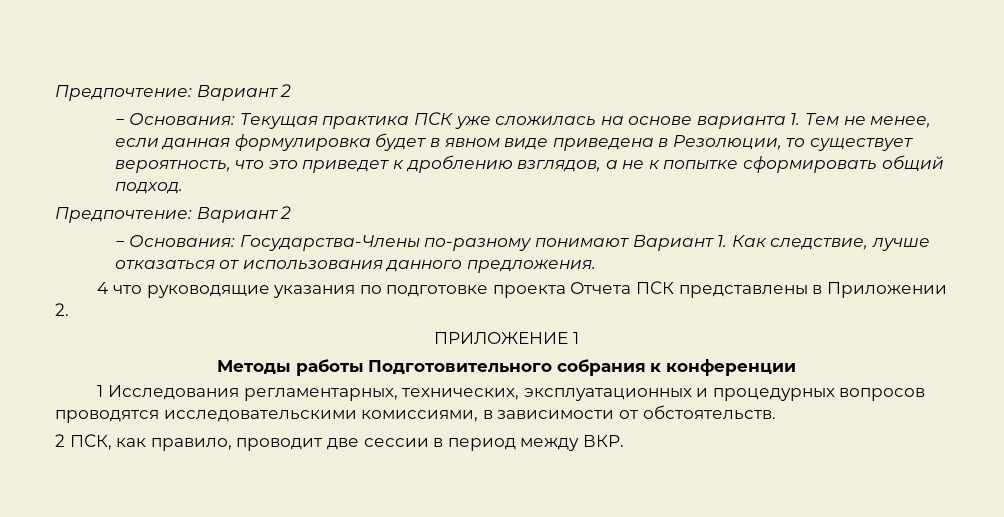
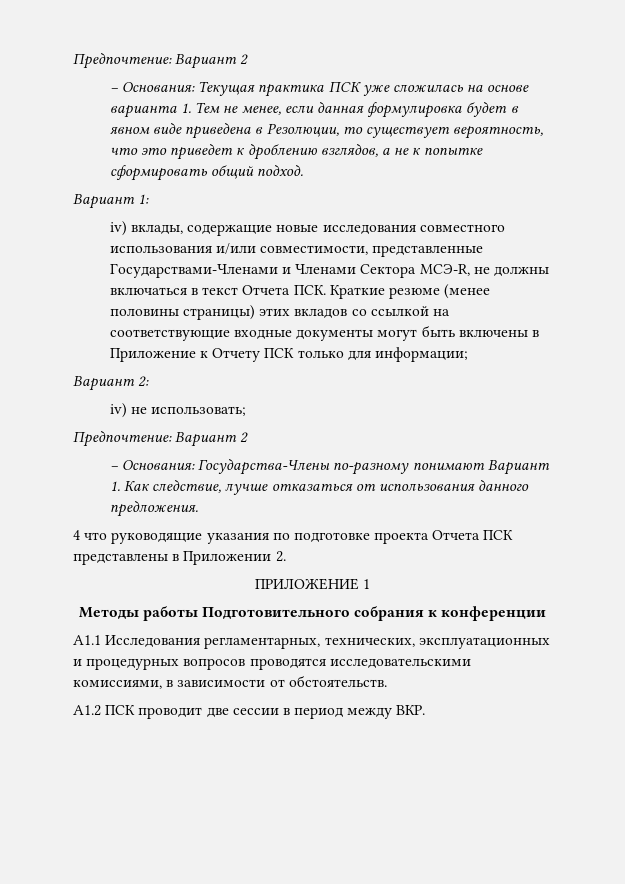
(183, 188) none -> [73,194,150,209] [109,221,505,236] [109,243,484,257] [109,264,549,278] [109,284,491,299] [109,305,450,320] [109,325,539,341] [109,347,468,362] [73,376,150,391] [109,403,247,418] // Вариант 1: // iv) вклады, содержащие новые исследования совместного использования и/или совместимости, представленные Государствами-Членами и Членами Сектора МСЭ-R, не должны включаться в текст Отчета ПСК. Краткие резюме (менее половины страницы) этих вкладов со ссылкой на соответствующие входные документы могут быть включены в Приложение к Отчету ПСК только для информации; // Вариант 2: // iv) не использовать;
[97,385,104,397] 1 -> [73,635,101,645] A1.1
[55,434,232,451] 2 ПСК, как правило, -> [73,705,136,716] A1.2 ПСК

